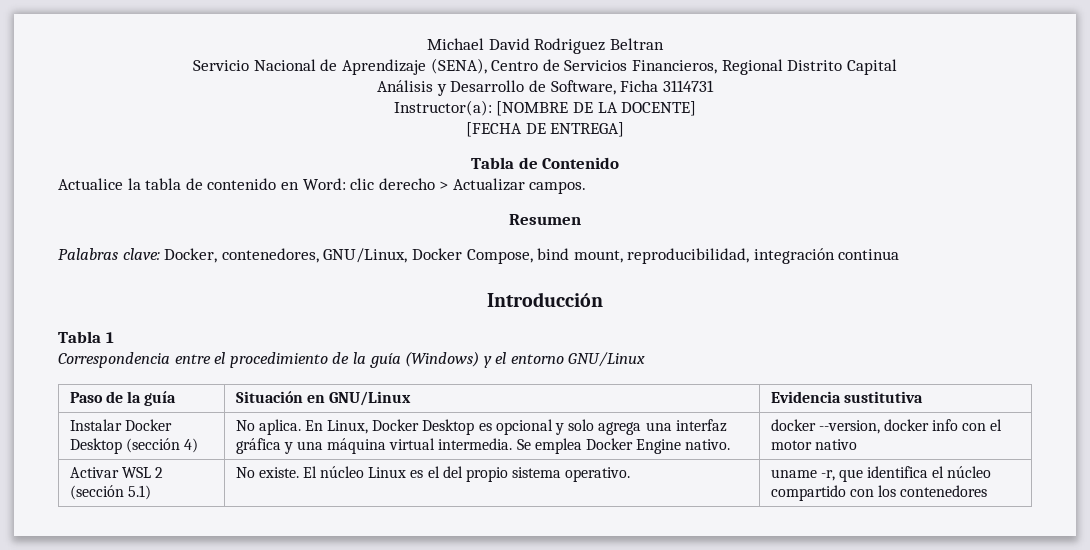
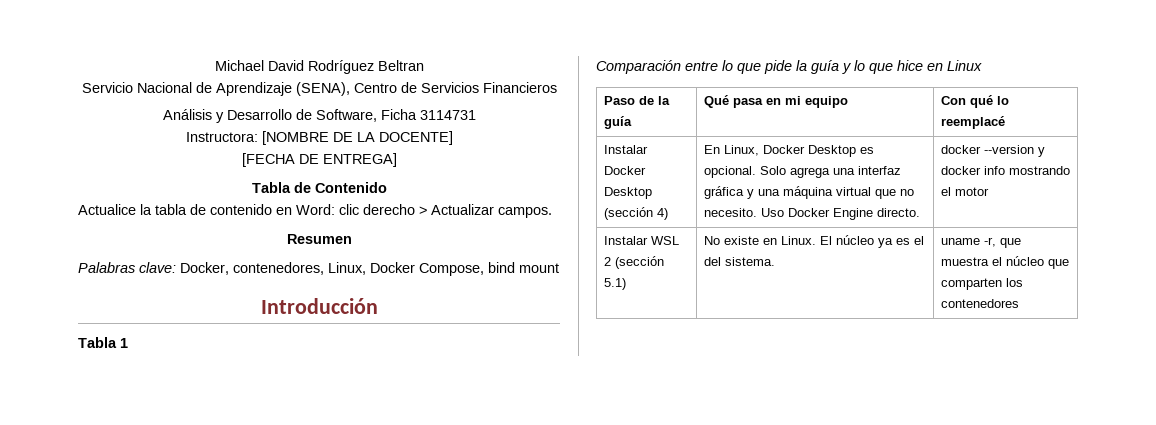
[534,38,606,54] Rodriguez -> [307,60,374,74] Rodríguez
[631,59,897,75] Financieros, Regional Distrito Capital -> [482,82,557,93] Financieros
[393,100,492,116] Instructor(a): -> [185,132,258,142] Instructora:
[323,248,408,263] GNU/Linux, -> [328,262,366,275] Linux,
[573,248,900,264] mount, reproducibilidad, integración continua -> [519,263,559,273] mount
[58,351,646,368] [69,391,177,406] [235,391,411,406] [770,391,923,403] Correspondencia entre el procedimiento de la guía (Windows) y el entorno GNU/Linux // Paso de la guía | Situación en GNU/Linux | Evidencia sustitutiva -> [596,60,982,74] [603,96,670,105] [603,116,632,129] [703,95,848,108] [940,95,1009,108] [940,116,1005,129] Comparación entre lo que pide la guía y lo que hice en Linux // Paso de la guía | Qué pasa en mi equipo | Con qué lo reemplacé
[235,419,301,435] No aplica. -> (668, 214) none
[495,419,595,435] opcional y solo -> [703,166,786,178] opcional. Solo
[438,438,582,454] intermedia. Se emplea -> [874,189,914,199] [703,208,784,217] que no necesito. Uso
[685,439,731,450] [770,419,880,434] nativo. | docker --version, -> [876,208,920,217] [940,145,1045,157] directo. | docker --version y
[962,423,987,431] con -> [1008,166,1070,175] mostrando
[814,439,857,450] [69,467,119,478] nativo // Activar -> [603,236,648,245] // Instalar
[258,467,299,478] existe. -> [723,236,816,245] existe en Linux.
[368,467,407,478] Linux -> [877,238,893,248] ya
[466,467,631,482] propio sistema operativo. -> [724,257,775,266] sistema.
[867,466,929,478] identifica -> [940,257,989,266] muestra
[770,485,874,501] compartido con -> [1047,259,1069,269] [940,278,1002,290] que comparten

